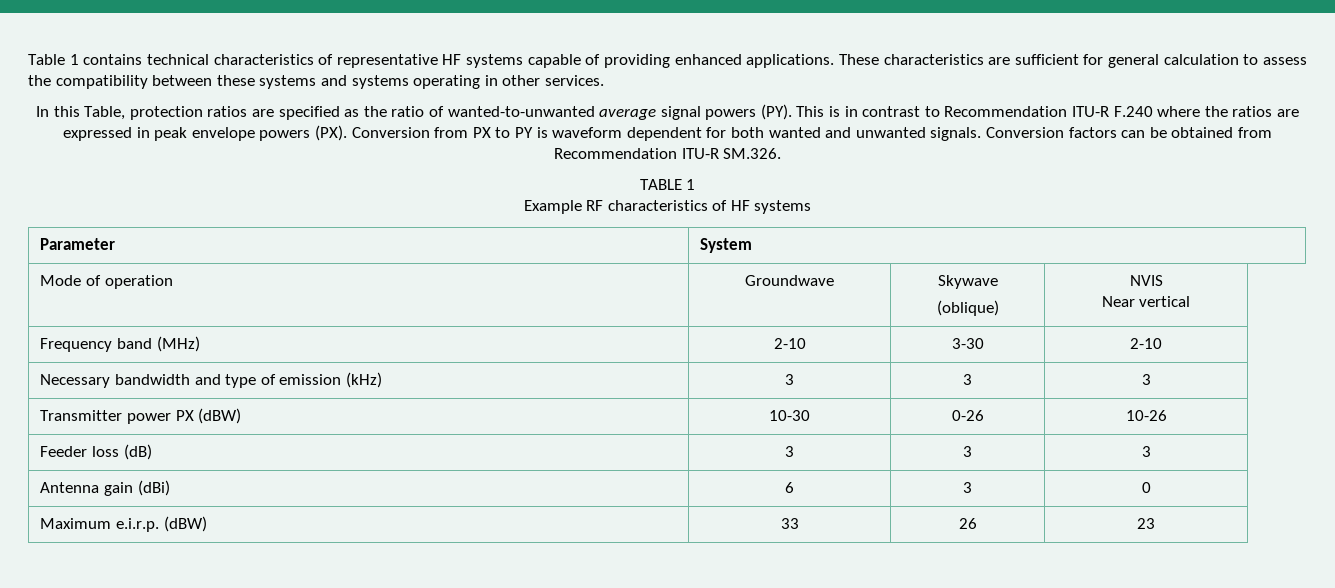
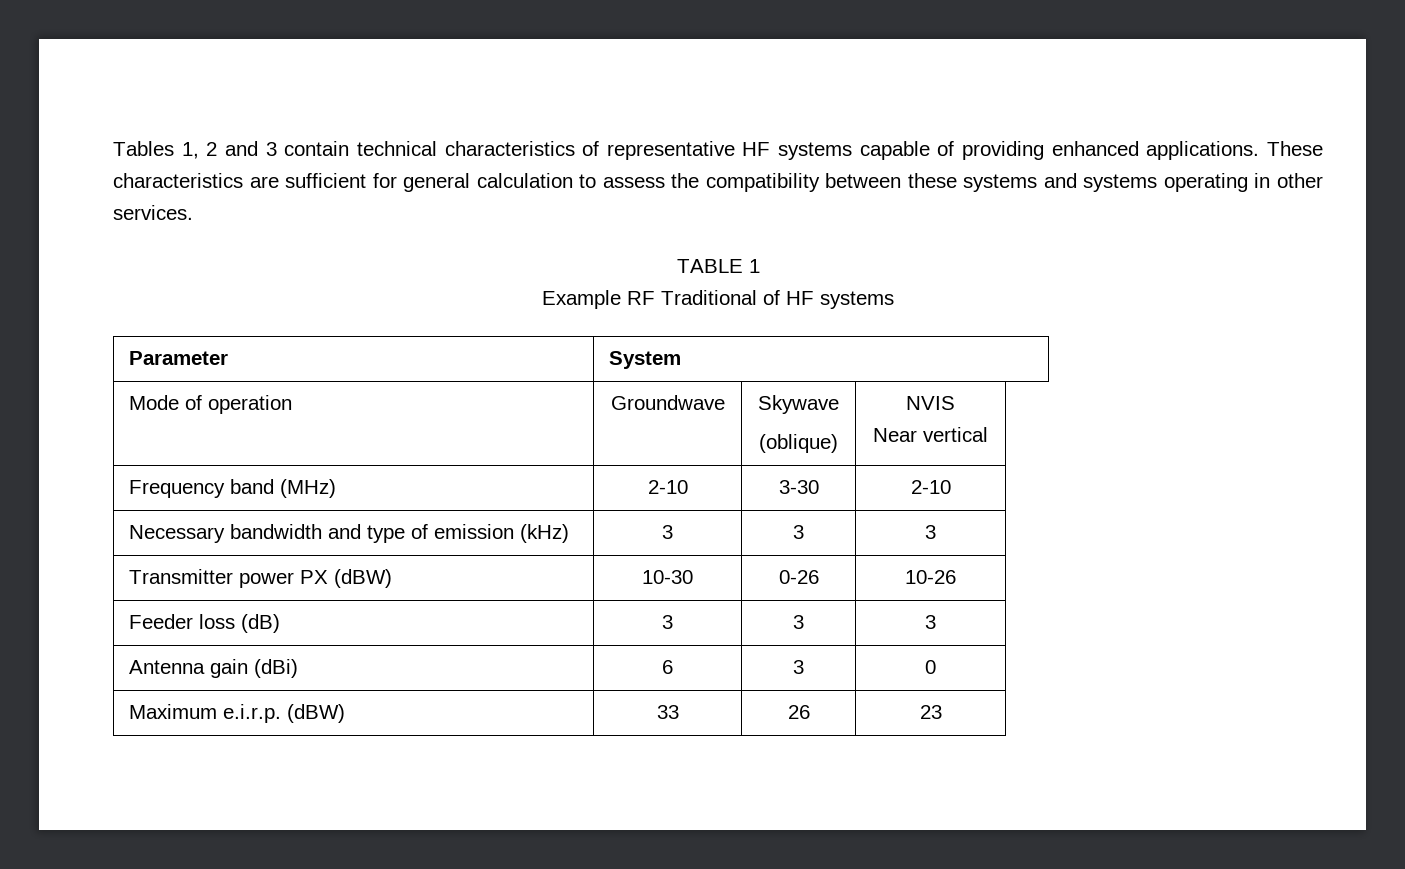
[28,54,143,65] Table 1 contains -> [113,141,350,159] Tables 1, 2 and 3 contain
[36,104,1299,120] [63,125,1272,141] [553,148,782,159] // In this Table, protection ratios are specified as the ratio of wanted-to-unwanted average signal powers (PY). This is in contrast to Recommendation ITU-R F.240 where the ratios are expressed in peak envelope powers (PX). Conversion from PX to PY is waveform dependent for both wanted and unwanted signals. Conversion factors can be obtained from Recommendation ITU-R SM.326. -> (193, 212) none
[607,200,708,211] characteristics -> [661,290,757,305] Traditional

